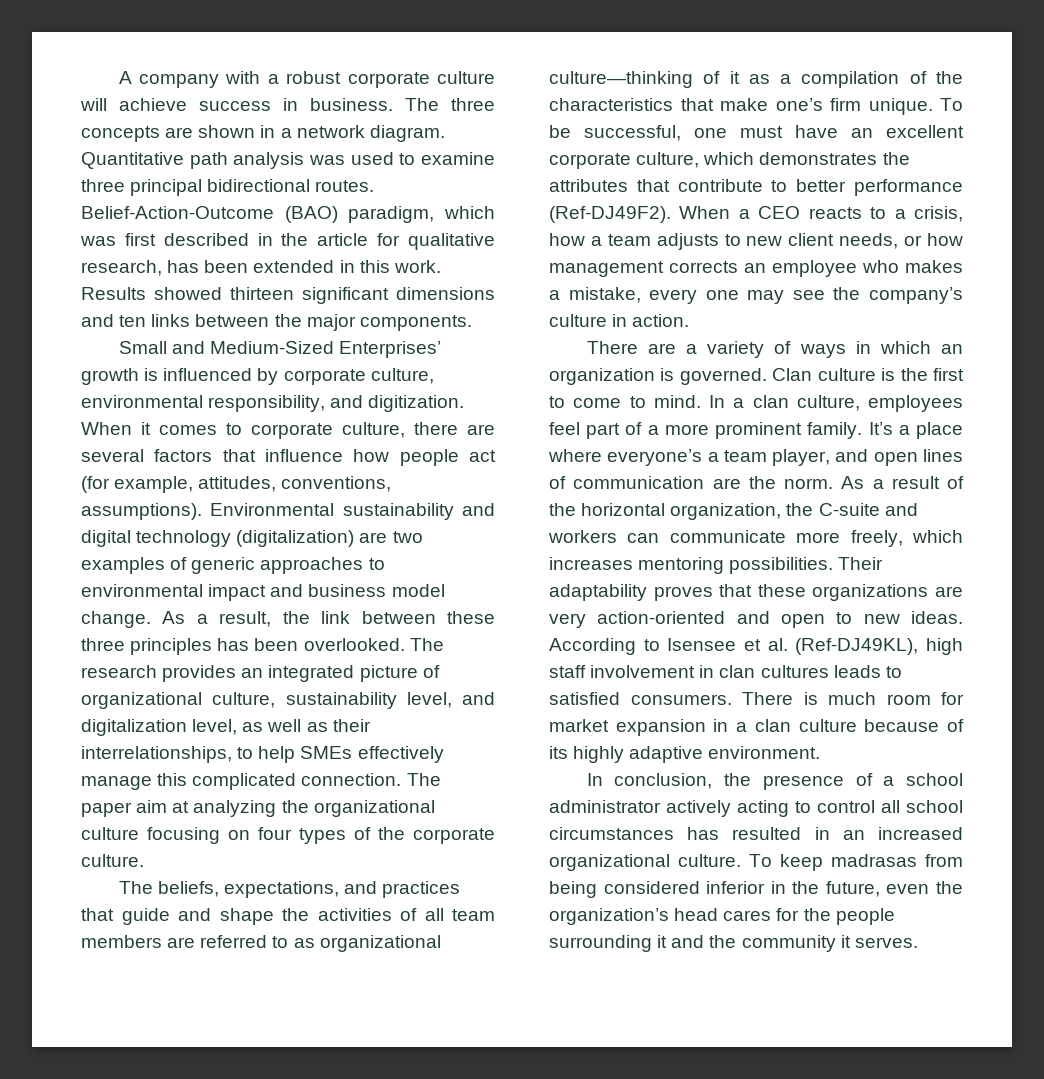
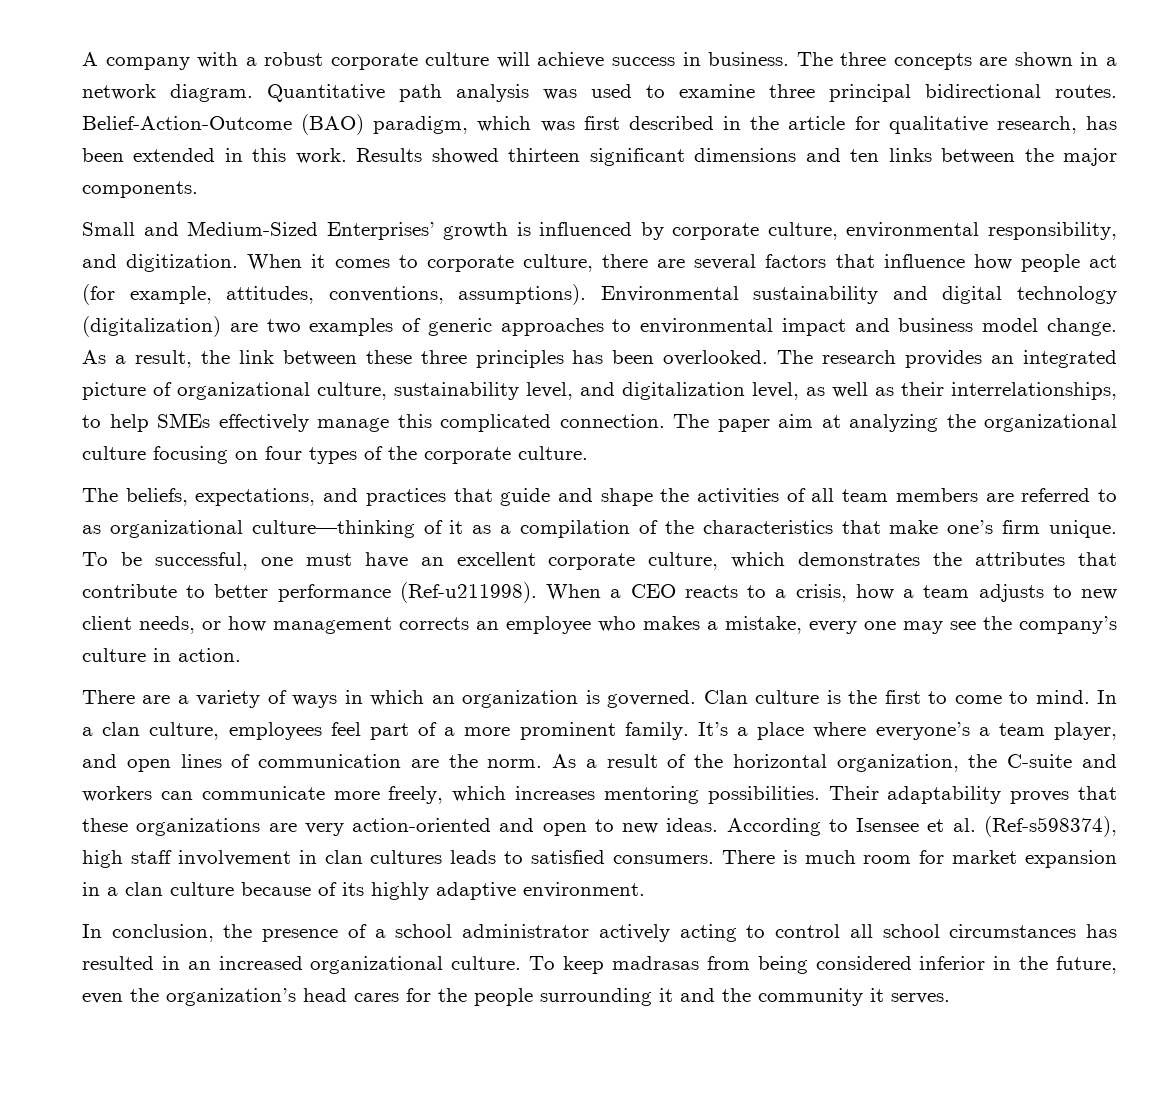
[549,206,671,223] (Ref-DJ49F2). -> [399,582,537,603] (Ref-u211998).
[795,638,919,655] (Ref-DJ49KL), -> [983,816,1117,837] (Ref-s598374),

